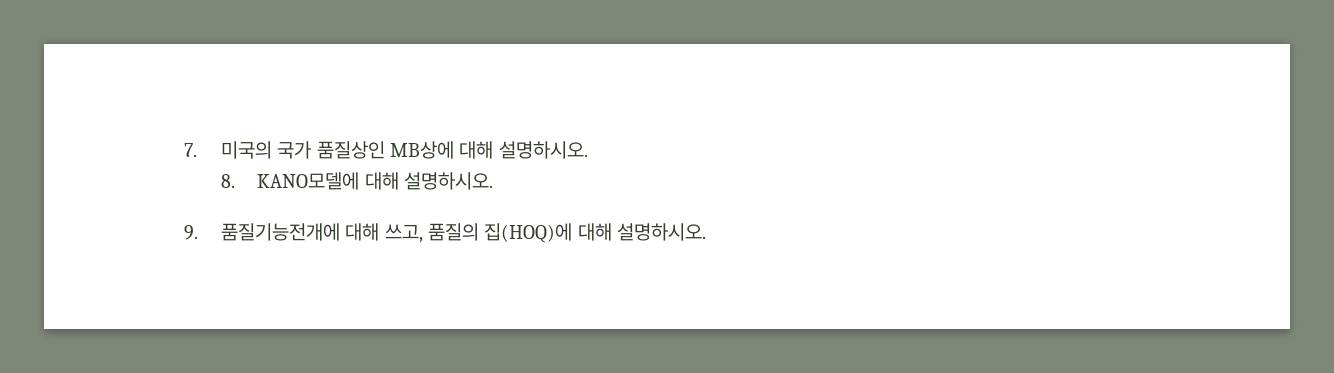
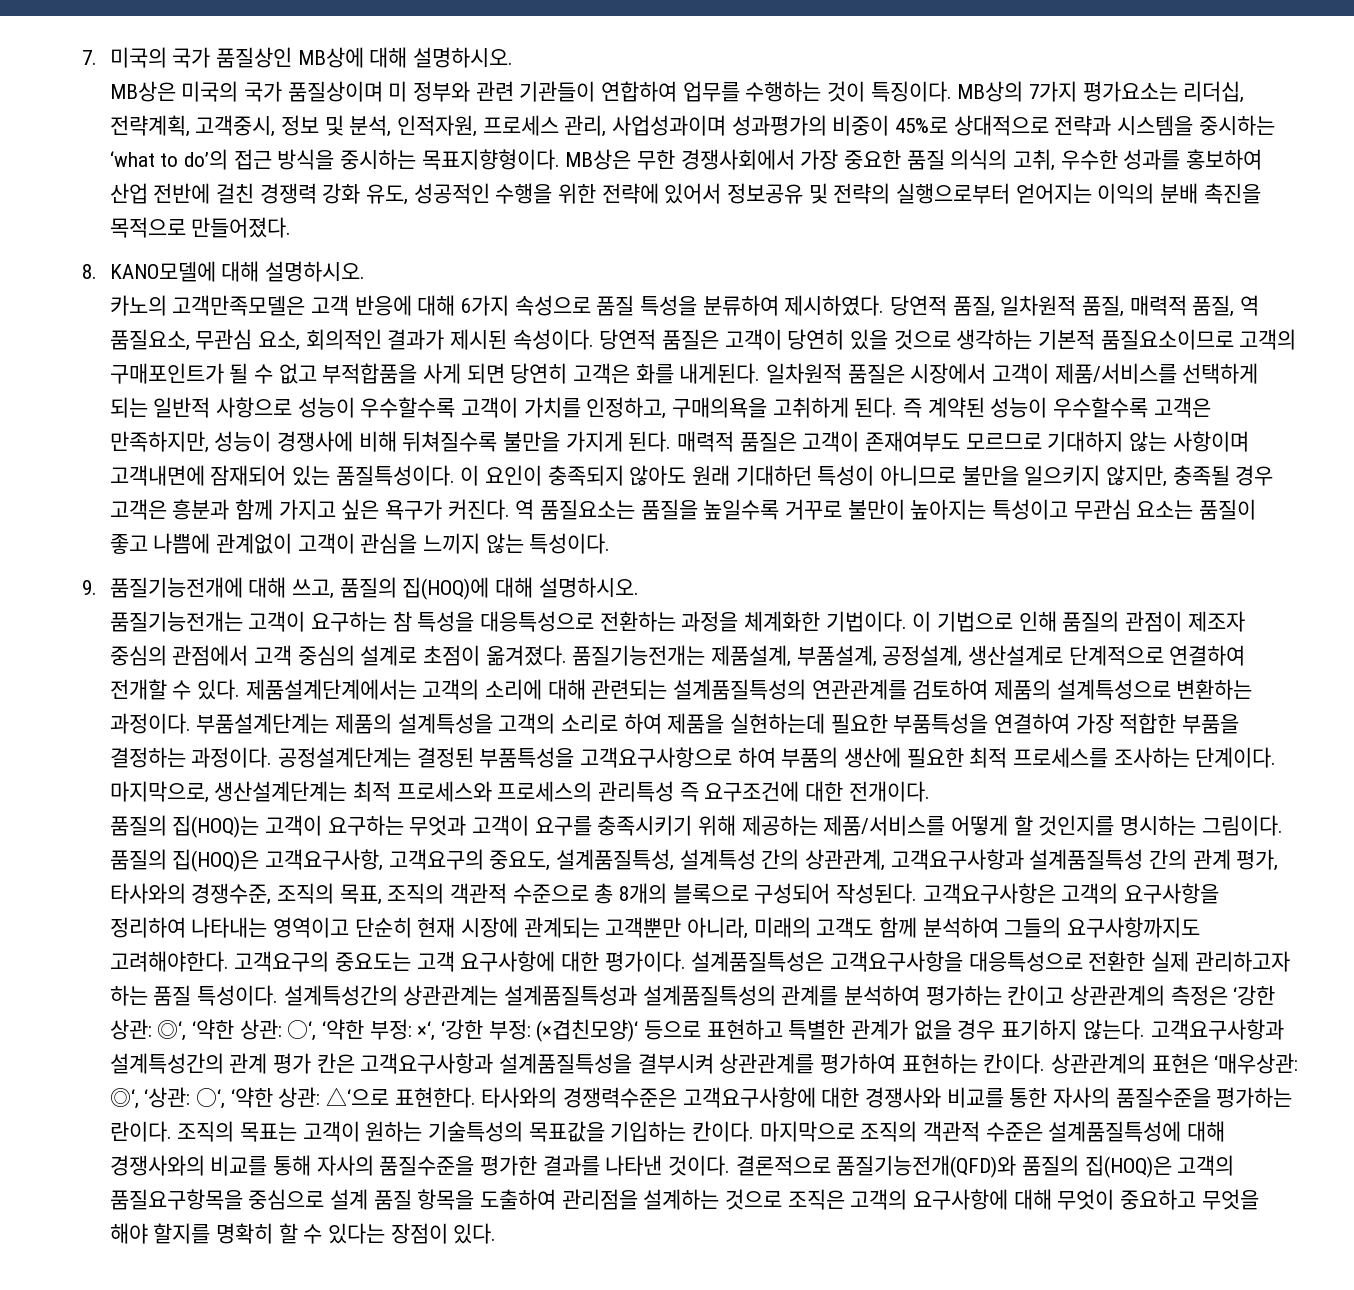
[220,172,494,190] 8. KANO모델에 대해 설명하시오. -> [109,81,1245,103] [109,115,1275,137] [109,149,1263,171] [109,183,1261,205] [109,217,292,238] [82,261,366,282] [109,295,1260,317] [109,329,1297,351] [109,363,1259,384] [109,397,1211,419] [109,431,1249,453] [109,465,1274,487] [109,499,1257,520] [109,533,611,554] MB상은 미국의 국가 품질상이며 미 정부와 관련 기관들이 연합하여 업무를 수행하는 것이 특징이다. MB상의 7가지 평가요소는 리더십, 전략계획, 고객중시, 정보 및 분석, 인적자원, 프로세스 관리, 사업성과이며 성과평가의 비중이 45%로 상대적으로 전략과 시스템을 중시하는 ‘what to do’의 접근 방식을 중시하는 목표지향형이다. MB상은 무한 경쟁사회에서 가장 중요한 품질 의식의 고취, 우수한 성과를 홍보하여 산업 전반에 걸친 경쟁력 강화 유도, 성공적인 수행을 위한 전략에 있어서 정보공유 및 전략의 실행으로부터 얻어지는 이익의 분배 촉진을 목적으로 만들어졌다. // 8. KANO모델에 대해 설명하시오. // 카노의 고객만족모델은 고객 반응에 대해 6가지 속성으로 품질 특성을 분류하여 제시하였다. 당연적 품질, 일차원적 품질, 매력적 품질, 역 품질요소, 무관심 요소, 회의적인 결과가 제시된 속성이다. 당연적 품질은 고객이 당연히 있을 것으로 생각하는 기본적 품질요소이므로 고객의 구매포인트가 될 수 없고 부적합품을 사게 되면 당연히 고객은 화를 내게된다. 일차원적 품질은 시장에서 고객이 제품/서비스를 선택하게 되는 일반적 사항으로 성능이 우수할수록 고객이 가치를 인정하고, 구매의욕을 고취하게 된다. 즉 계약된 성능이 우수할수록 고객은 만족하지만, 성능이 경쟁사에 비해 뒤쳐질수록 불만을 가지게 된다. 매력적 품질은 고객이 존재여부도 모르므로 기대하지 않는 사항이며 고객내면에 잠재되어 있는 품질특성이다. 이 요인이 충족되지 않아도 원래 기대하던 특성이 아니므로 불만을 일으키지 않지만, 충족될 경우 고객은 흥분과 함께 가지고 싶은 욕구가 커진다. 역 품질요소는 품질을 높일수록 거꾸로 불만이 높아지는 특성이고 무관심 요소는 품질이 좋고 나쁨에 관계없이 고객이 관심을 느끼지 않는 특성이다.
(707, 232) none -> [109,611,1245,632] [109,645,1246,667] [109,679,1253,700] [109,713,1240,734] [109,747,1277,768] [109,781,930,803] [109,815,1283,838] [109,849,1279,872] [109,883,1220,905] [109,917,1201,939] [109,951,1290,972] [109,985,1276,1006] [109,1019,1284,1042] [109,1053,1299,1074] [109,1087,1293,1109] [109,1121,1226,1142] [109,1155,1235,1178] [109,1189,1259,1210] [109,1223,497,1244] // 품질기능전개는 고객이 요구하는 참 특성을 대응특성으로 전환하는 과정을 체계화한 기법이다. 이 기법으로 인해 품질의 관점이 제조자 중심의 관점에서 고객 중심의 설계로 초점이 옮겨졌다. 품질기능전개는 제품설계, 부품설계, 공정설계, 생산설계로 단계적으로 연결하여 전개할 수 있다. 제품설계단계에서는 고객의 소리에 대해 관련되는 설계품질특성의 연관관계를 검토하여 제품의 설계특성으로 변환하는 과정이다. 부품설계단계는 제품의 설계특성을 고객의 소리로 하여 제품을 실현하는데 필요한 부품특성을 연결하여 가장 적합한 부품을 결정하는 과정이다. 공정설계단계는 결정된 부품특성을 고객요구사항으로 하여 부품의 생산에 필요한 최적 프로세스를 조사하는 단계이다. 마지막으로, 생산설계단계는 최적 프로세스와 프로세스의 관리특성 즉 요구조건에 대한 전개이다. // 품질의 집(HOQ)는 고객이 요구하는 무엇과 고객이 요구를 충족시키기 위해 제공하는 제품/서비스를 어떻게 할 것인지를 명시하는 그림이다. 품질의 집(HOQ)은 고객요구사항, 고객요구의 중요도, 설계품질특성, 설계특성 간의 상관관계, 고객요구사항과 설계품질특성 간의 관계 평가, 타사와의 경쟁수준, 조직의 목표, 조직의 객관적 수준으로 총 8개의 블록으로 구성되어 작성된다. 고객요구사항은 고객의 요구사항을 정리하여 나타내는 영역이고 단순히 현재 시장에 관계되는 고객뿐만 아니라, 미래의 고객도 함께 분석하여 그들의 요구사항까지도 고려해야한다. 고객요구의 중요도는 고객 요구사항에 대한 평가이다. 설계품질특성은 고객요구사항을 대응특성으로 전환한 실제 관리하고자 하는 품질 특성이다. 설계특성간의 상관관계는 설계품질특성과 설계품질특성의 관계를 분석하여 평가하는 칸이고 상관관계의 측정은 ‘강한 상관: ◎‘, ‘약한 상관: ○‘, ‘약한 부정: ×‘, ‘강한 부정: (×겹친모양)‘ 등으로 표현하고 특별한 관계가 없을 경우 표기하지 않는다. 고객요구사항과 설계특성간의 관계 평가 칸은 고객요구사항과 설계품질특성을 결부시켜 상관관계를 평가하여 표현하는 칸이다. 상관관계의 표현은 ‘매우상관: ◎‘, ‘상관: ○‘, ‘약한 상관: △‘으로 표현한다. 타사와의 경쟁력수준은 고객요구사항에 대한 경쟁사와 비교를 통한 자사의 품질수준을 평가하는 란이다. 조직의 목표는 고객이 원하는 기술특성의 목표값을 기입하는 칸이다. 마지막으로 조직의 객관적 수준은 설계품질특성에 대해 경쟁사와의 비교를 통해 자사의 품질수준을 평가한 결과를 나타낸 것이다. 결론적으로 품질기능전개(QFD)와 품질의 집(HOQ)은 고객의 품질요구항목을 중심으로 설계 품질 항목을 도출하여 관리점을 설계하는 것으로 조직은 고객의 요구사항에 대해 무엇이 중요하고 무엇을 해야 할지를 명확히 할 수 있다는 장점이 있다.

